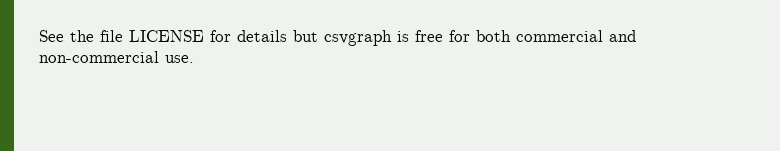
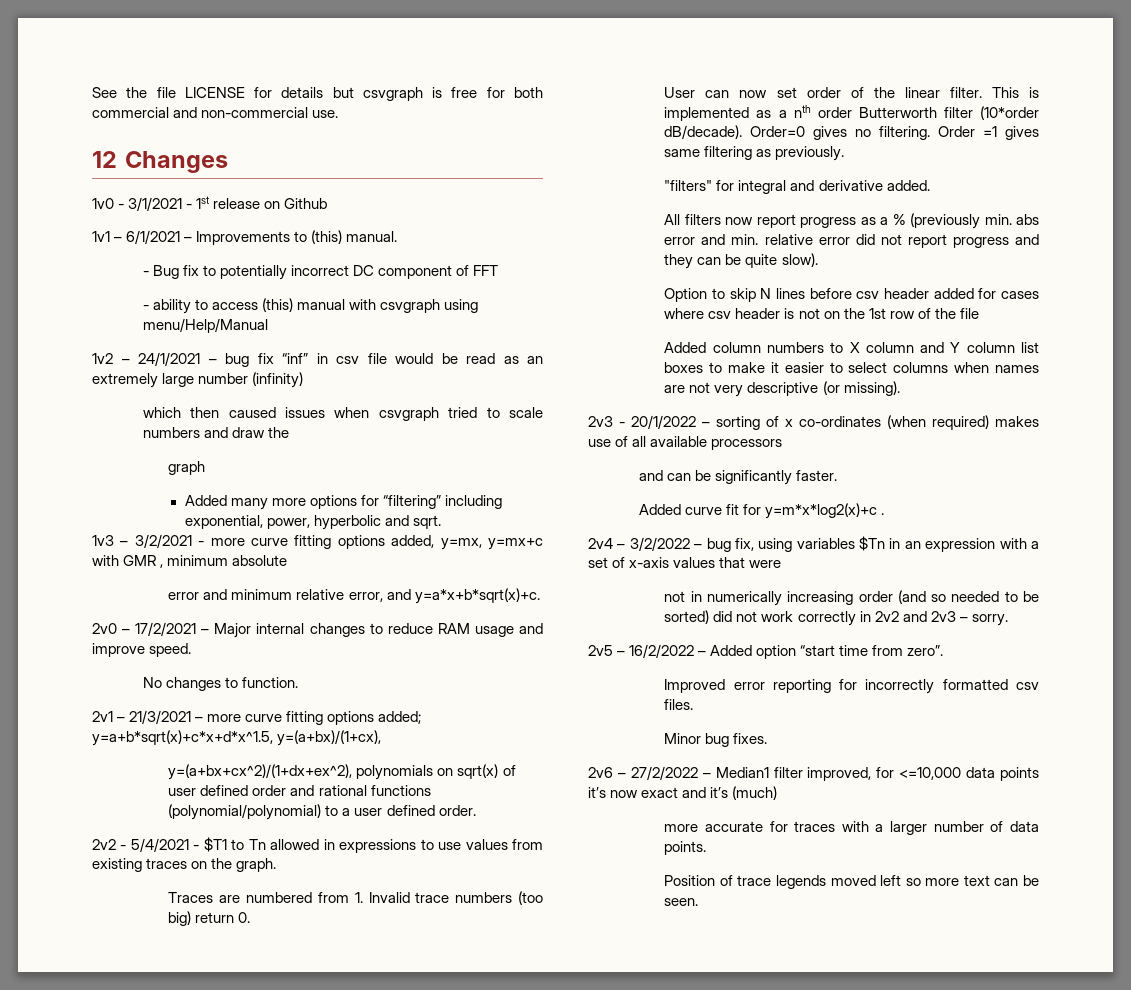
(194, 59) none -> [92,151,228,173] [92,196,328,211] [92,230,398,245] [142,265,499,280] [142,298,479,314] [142,318,268,333] [92,352,543,367] [92,372,304,388] [142,407,543,421] [142,427,290,438] [168,461,206,475] [184,495,503,510] [184,515,442,530] [92,534,543,550] [92,555,288,568] [168,588,540,604] [92,622,544,638] [92,643,192,657] [142,677,299,691] [92,710,422,725] [92,730,382,746] [168,764,516,780] [168,785,431,796] [168,804,476,820] [92,837,543,853] [92,858,277,872] [168,891,544,905] [168,911,251,926] [664,87,1039,98] [664,105,1039,121] [664,125,1039,140] [664,146,845,161] [664,180,930,194] [664,213,1039,229] [664,234,1039,248] [664,253,818,269] [664,288,1039,302] [664,308,979,319] [664,342,1039,353] [664,362,1039,373] [664,381,900,397] [588,415,1039,430] [588,436,783,450] [638,470,838,485] [638,503,885,519] [588,536,1039,552] [588,557,782,568] [664,590,1039,606] [664,610,1008,626] [588,644,944,659] [664,679,1039,694] [664,699,694,710] [664,733,768,747] [588,766,1039,781] [588,786,778,800] [664,821,1039,835] [664,841,707,855] [664,875,1039,889] [664,898,699,906] // 12 Changes // 1v0 - 3/1/2021 - 1st release on Github // 1v1 – 6/1/2021 – Improvements to (this) manual. // - Bug fix to potentially incorrect DC component of FFT // - ability to access (this) manual with csvgraph using menu/Help/Manual // 1v2 – 24/1/2021 – bug fix “inf” in csv file would be read as an extremely large number (infinity) // which then caused issues when csvgraph tried to scale numbers and draw the // graph // Added many more options for “filtering” including exponential, power, hyperbolic and sqrt. // 1v3 – 3/2/2021 - more curve fitting options added, y=mx, y=mx+c with GMR , minimum absolute // error and minimum relative error, and y=a*x+b*sqrt(x)+c. // 2v0 – 17/2/2021 – Major internal changes to reduce RAM usage and improve speed. // No changes to function. // 2v1 – 21/3/2021 – more curve fitting options added; y=a+b*sqrt(x)+c*x+d*x^1.5, y=(a+bx)/(1+cx), // y=(a+bx+cx^2)/(1+dx+ex^2), polynomials on sqrt(x) of user defined order and rational functions (polynomial/polynomial) to a user defined order. // 2v2 - 5/4/2021 - $T1 to Tn allowed in expressions to use values from existing traces on the graph. // Traces are numbered from 1. Invalid trace numbers (too big) return 0. // User can now set order of the linear filter. This is implemented as a nth order Butterworth filter (10*order dB/decade). Order=0 gives no filtering. Order =1 gives same filtering as previously. // "filters" for integral and derivative added. // All filters now report progress as a % (previously min. abs error and min. relative error did not report progress and they can be quite slow). // Option to skip N lines before csv header added for cases where csv header is not on the 1st row of the file // Added column numbers to X column and Y column list boxes to make it easier to select columns when names are not very descriptive (or missing). // 2v3 - 20/1/2022 – sorting of x co-ordinates (when required) makes use of all available processors // and can be significantly faster. // Added curve fit for y=m*x*log2(x)+c . // 2v4 – 3/2/2022 – bug fix, using variables $Tn in an expression with a set of x-axis values that were // not in numerically increasing order (and so needed to be sorted) did not work correctly in 2v2 and 2v3 – sorry. // 2v5 – 16/2/2022 – Added option “start time from zero”. // Improved error reporting for incorrectly formatted csv files. // Minor bug fixes. // 2v6 – 27/2/2022 – Median1 filter improved, for <=10,000 data points it’s now exact and it’s (much) // more accurate for traces with a larger number of data points. // Position of trace legends moved left so more text can be seen.

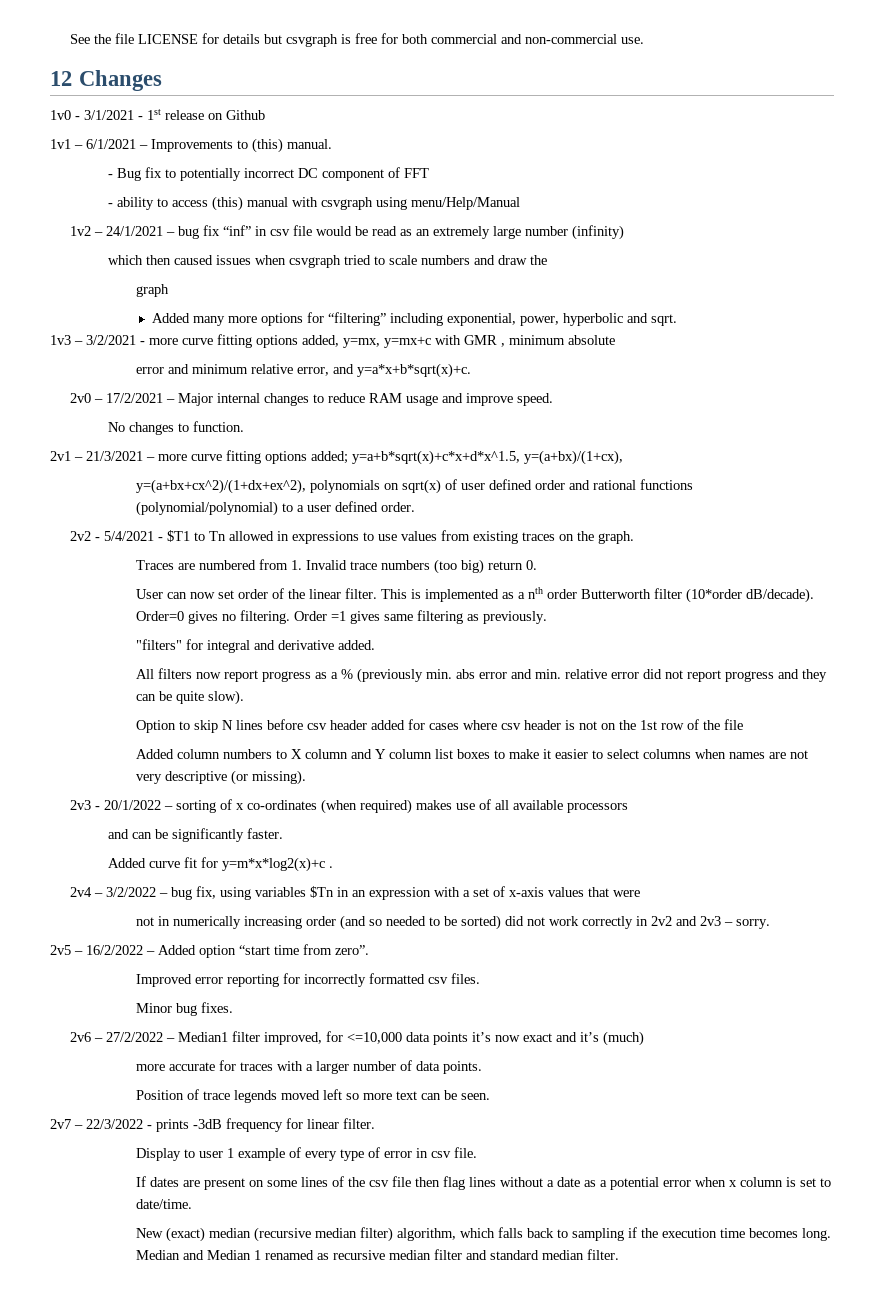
(699, 902) none -> [50,1118,375,1132] [136,1147,478,1161] [136,1176,832,1190] [136,1199,193,1209] [136,1227,832,1242] [136,1249,620,1260] // 2v7 – 22/3/2022 - prints -3dB frequency for linear filter. // Display to user 1 example of every type of error in csv file. // If dates are present on some lines of the csv file then flag lines without a date as a potential error when x column is set to date/time. // New (exact) median (recursive median filter) algorithm, which falls back to sampling if the execution time becomes long. Median and Median 1 renamed as recursive median filter and standard median filter.

